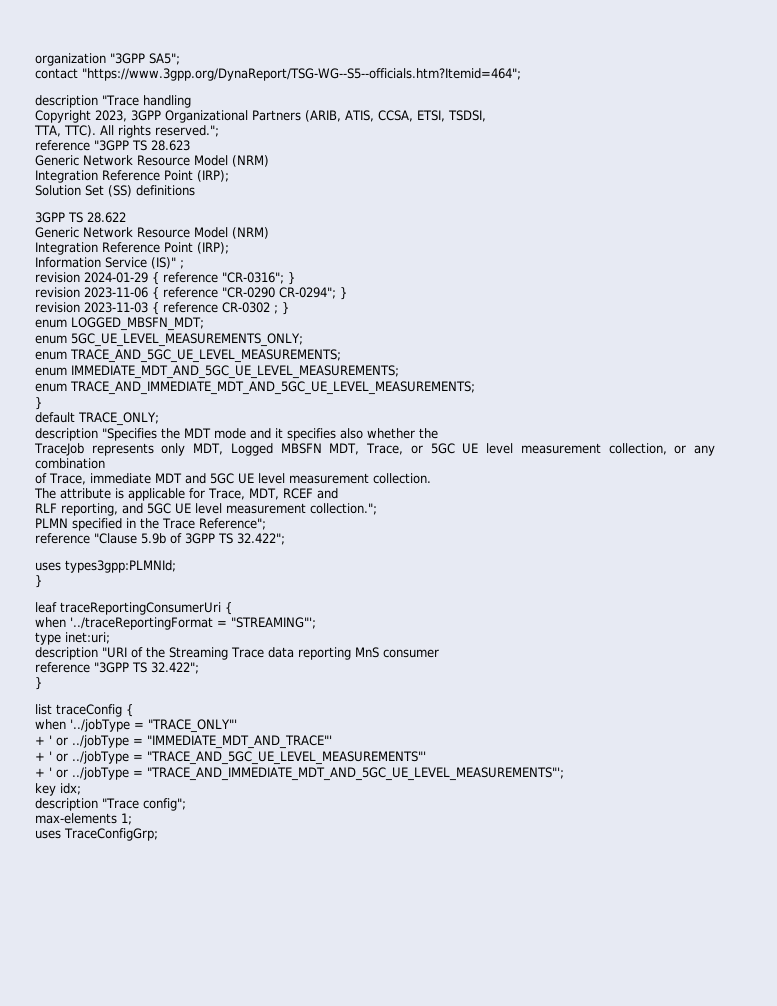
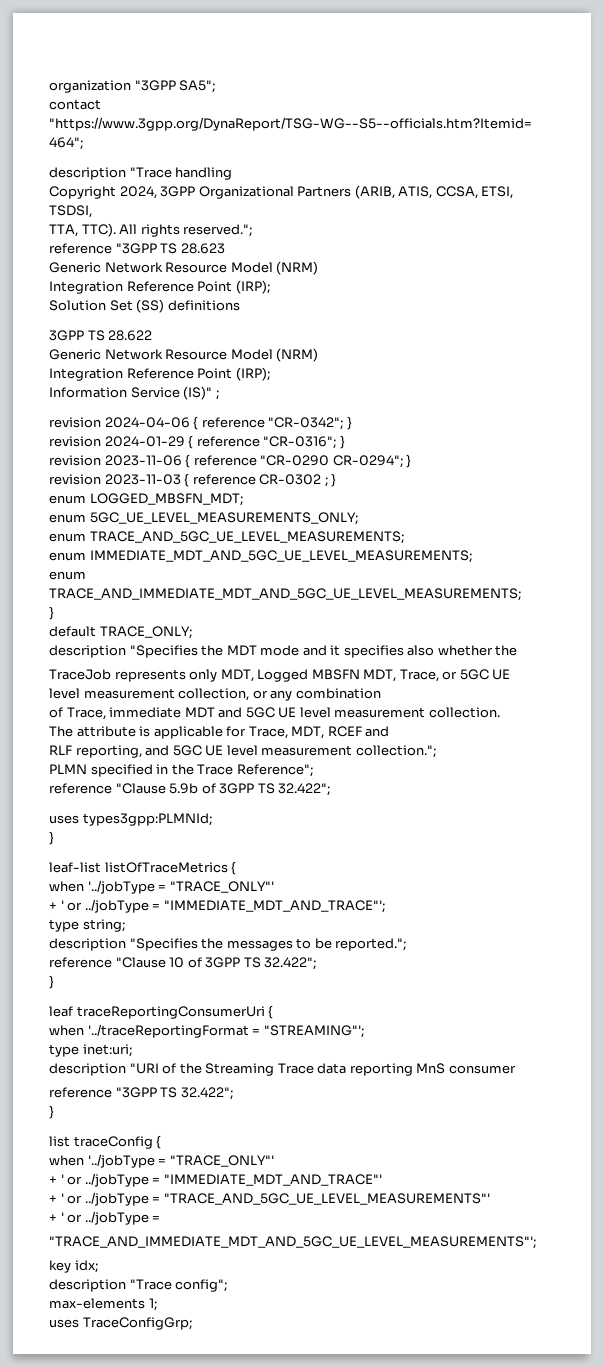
[95,110,127,122] 2023, -> [119,186,157,199] 2024,
(184, 264) none -> [49,416,352,430] // revision 2024-04-06 { reference "CR-0342"; }
(479, 448) none -> (511, 674) //
(42, 581) none -> [49,861,237,875] [49,880,274,894] [49,899,385,913] [49,919,125,932] [49,938,407,951] [49,957,317,970] [49,975,54,989] // leaf-list listOfTraceMetrics { // when '../jobType = "TRACE_ONLY"' // + ' or ../jobType = "IMMEDIATE_MDT_AND_TRACE"'; // type string; // description "Specifies the messages to be reported."; // reference "Clause 10 of 3GPP TS 32.422"; // }
(143, 774) none -> (161, 1219) //

